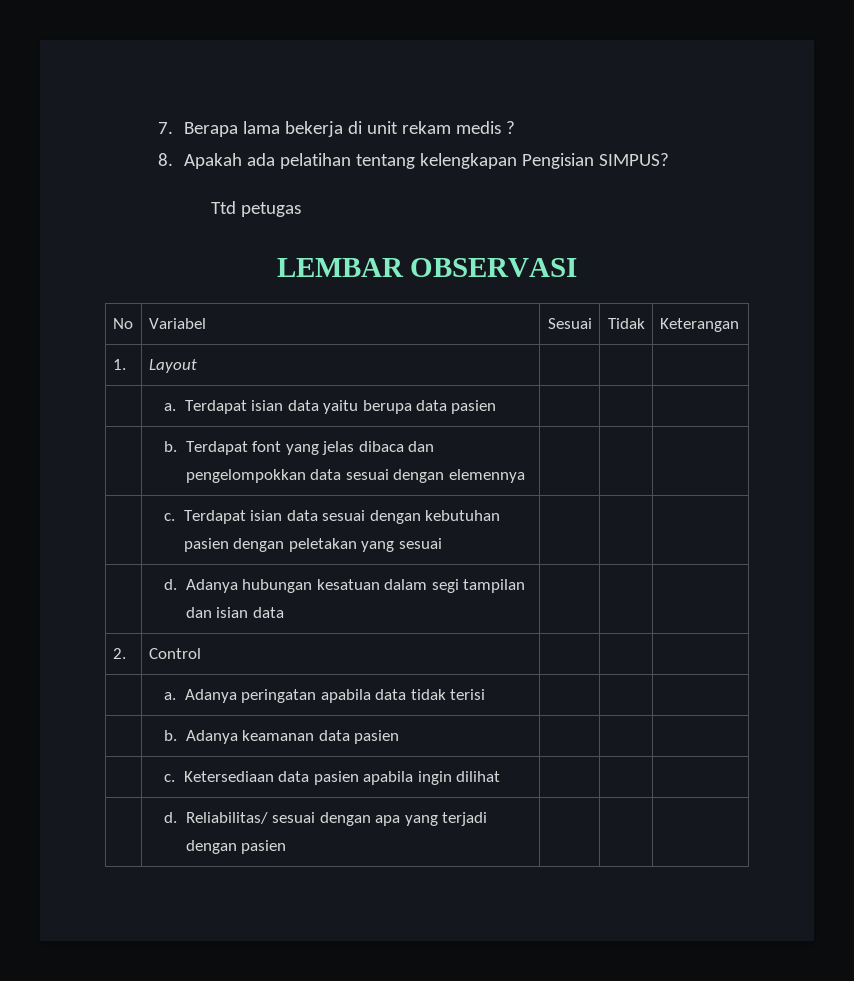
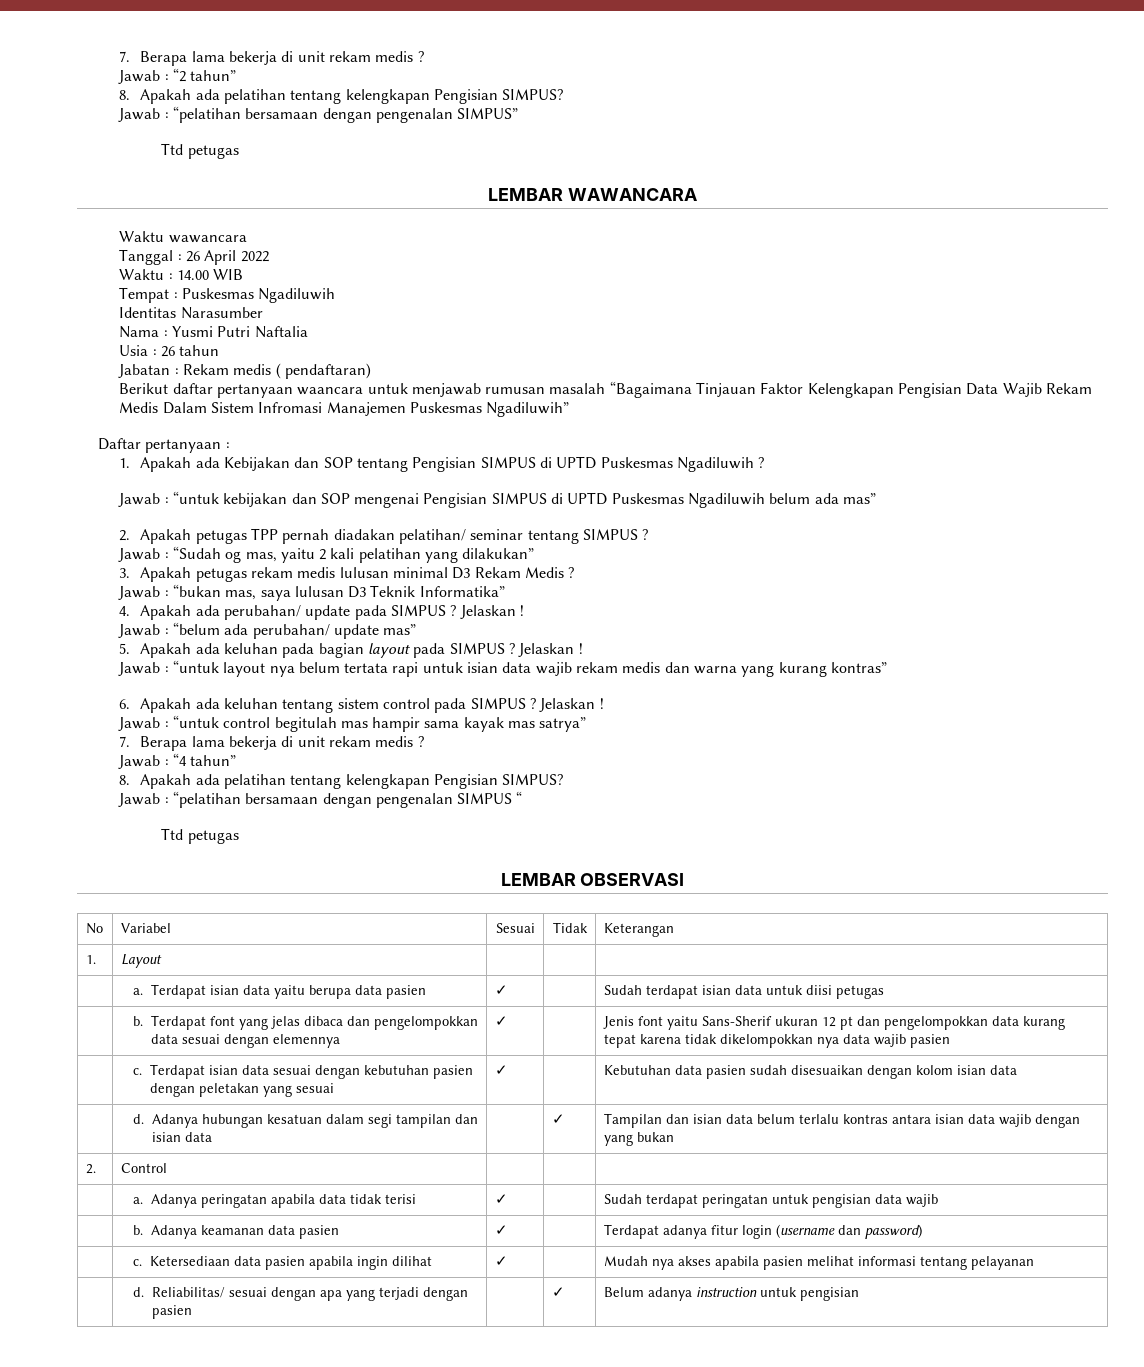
[157,121,516,137] [157,153,670,169] 7. Berapa lama bekerja di unit rekam medis ? // 8. Apakah ada pelatihan tentang kelengkapan Pengisian SIMPUS? -> [119,51,424,66] [118,68,237,84] [119,89,564,104] [118,106,519,123] [161,143,239,159] [488,188,697,201] [119,231,247,243] [119,249,269,265] [119,269,244,280] [119,287,336,303] [119,307,263,319] [119,326,308,338] [119,345,220,357] [118,363,371,379] [119,381,1093,398] [119,402,570,417] [98,438,230,453] [119,456,765,472] [118,491,877,508] [119,528,649,544] [118,546,535,563] [119,567,575,582] [118,584,505,601] [119,605,524,620] [118,622,417,639] [119,643,583,658] [118,660,888,677] [119,698,604,713] [118,715,587,732] [119,736,424,751] [118,753,237,769] [119,774,564,789] [118,791,523,808] 7. Berapa lama bekerja di unit rekam medis ? // Jawab : “2 tahun” // 8. Apakah ada pelatihan tentang kelengkapan Pengisian SIMPUS? // Jawab : “pelatihan bersamaan dengan pengenalan SIMPUS” // Ttd petugas // LEMBAR WAWANCARA // Waktu wawancara // Tanggal : 26 April 2022 // Waktu : 14.00 WIB // Tempat : Puskesmas Ngadiluwih // Identitas Narasumber // Nama : Yusmi Putri Naftalia // Usia : 26 tahun // Jabatan : Rekam medis ( pendaftaran) // Berikut daftar pertanyaan waancara untuk menjawab rumusan masalah “Bagaimana Tinjauan Faktor Kelengkapan Pengisian Data Wajib Rekam Medis Dalam Sistem Infromasi Manajemen Puskesmas Ngadiluwih” // Daftar pertanyaan : // 1. Apakah ada Kebijakan dan SOP tentang Pengisian SIMPUS di UPTD Puskesmas Ngadiluwih ? // Jawab : “untuk kebijakan dan SOP mengenai Pengisian SIMPUS di UPTD Puskesmas Ngadiluwih belum ada mas” // 2. Apakah petugas TPP pernah diadakan pelatihan/ seminar tentang SIMPUS ? // Jawab : “Sudah og mas, yaitu 2 kali pelatihan yang dilakukan” // 3. Apakah petugas rekam medis lulusan minimal D3 Rekam Medis ? // Jawab : “bukan mas, saya lulusan D3 Teknik Informatika” // 4. Apakah ada perubahan/ update pada SIMPUS ? Jelaskan ! // Jawab : “belum ada perubahan/ update mas” // 5. Apakah ada keluhan pada bagian layout pada SIMPUS ? Jelaskan ! // Jawab : “untuk layout nya belum tertata rapi untuk isian data wajib rekam medis dan warna yang kurang kontras” // 6. Apakah ada keluhan tentang sistem control pada SIMPUS ? Jelaskan ! // Jawab : “untuk control begitulah mas hampir sama kayak mas satrya” // 7. Berapa lama bekerja di unit rekam medis ? // Jawab : “4 tahun” // 8. Apakah ada pelatihan tentang kelengkapan Pengisian SIMPUS? // Jawab : “pelatihan bersamaan dengan pengenalan SIMPUS “
(497, 407) | | -> [494,985,508,995] [603,985,884,999] ✓ | | Sudah terdapat isian data untuk diisi petugas
(525, 476) | | -> [494,1016,508,1026] [602,1016,1065,1030] [603,1034,950,1048] ✓ | | Jenis font yaitu Sans-Sherif ukuran 12 pt dan pengelompokkan data kurang tepat karena tidak dikelompokkan nya data wajib pasien
(442, 543) | | -> [494,1065,508,1075] [603,1065,1017,1079] ✓ | | Kebutuhan data pasien sudah disesuaikan dengan kolom isian data
(284, 612) | -> [551,1114,565,1124] [603,1113,1080,1128] [603,1132,674,1146] ✓ | Tampilan dan isian data belum terlalu kontras antara isian data wajib dengan yang bukan
(485, 694) | | -> [494,1194,508,1204] [603,1194,938,1208] ✓ | | Sudah terdapat peringatan untuk pengisian data wajib
(400, 737) | | -> [494,1225,508,1235] [603,1224,922,1239] ✓ | | Terdapat adanya fitur login (username dan password)
(500, 776) | | -> [494,1256,508,1266] [603,1256,1034,1270] ✓ | | Mudah nya akses apabila pasien melihat informasi tentang pelayanan
(287, 847) | -> [551,1287,565,1297] [603,1287,859,1301] ✓ | Belum adanya instruction untuk pengisian

